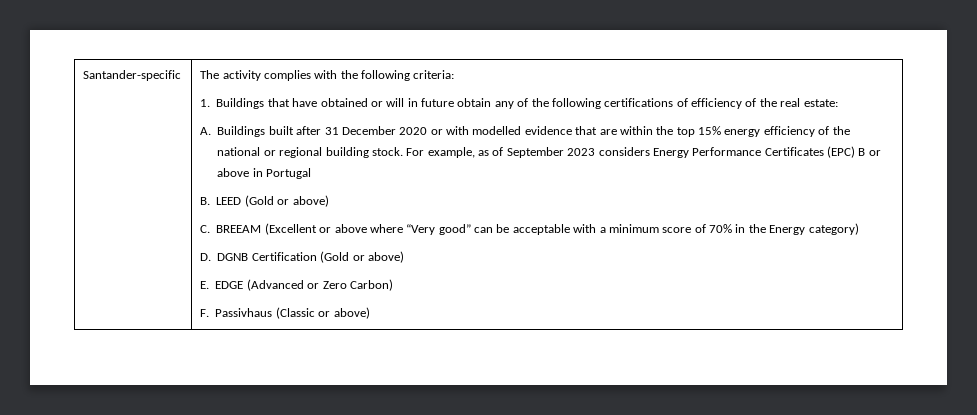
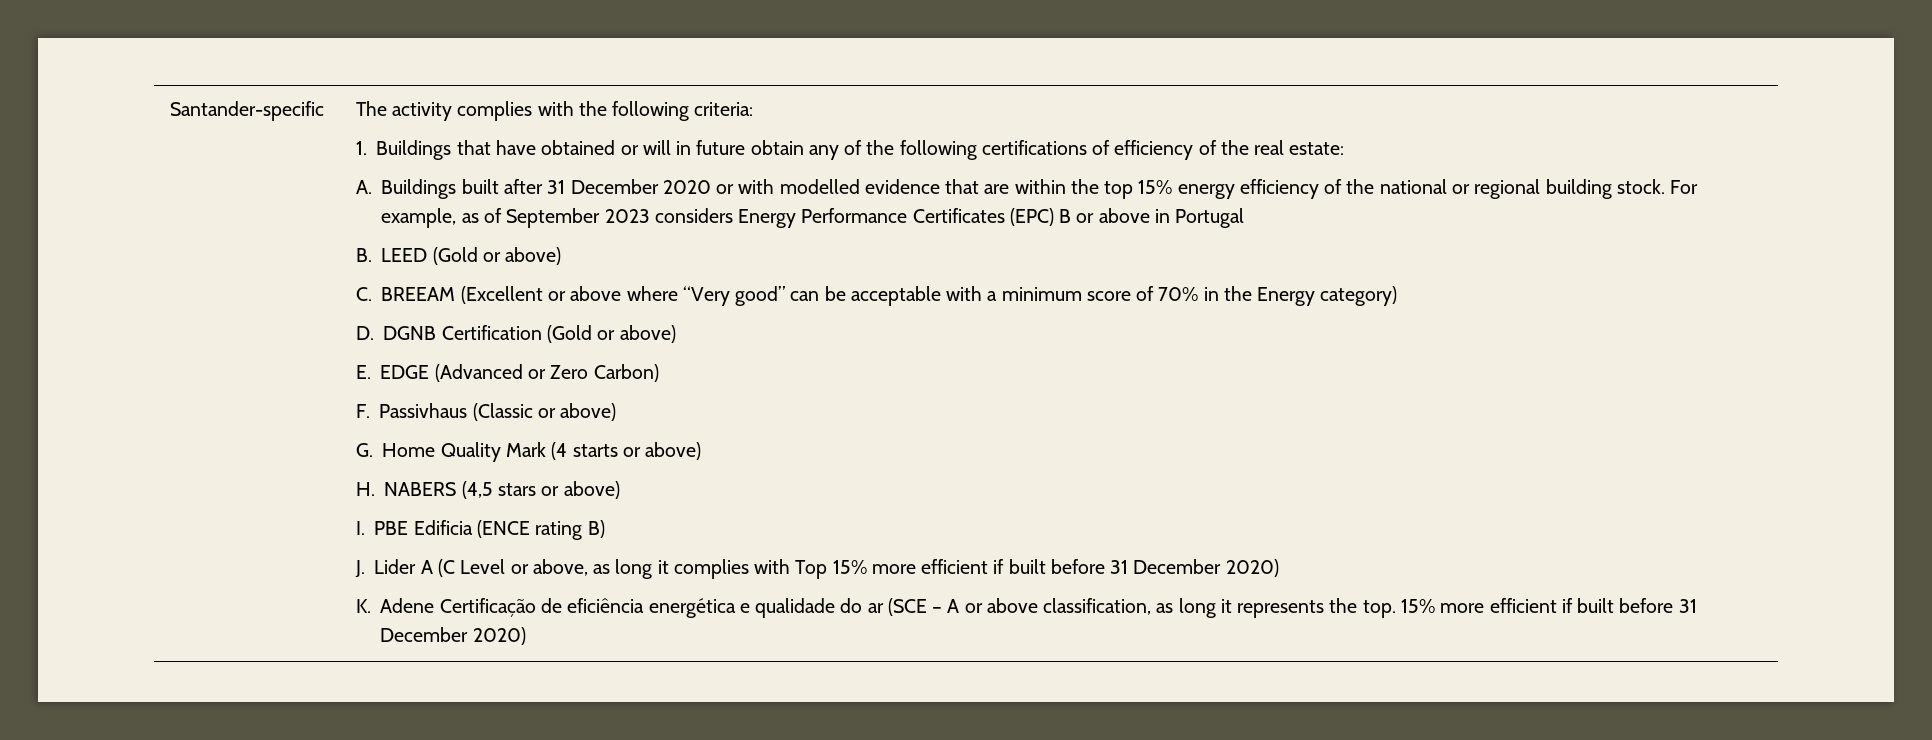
(370, 313) none -> [355,442,702,462] [355,481,620,499] [355,520,605,540] [354,559,1279,579] [355,598,1697,618] [380,627,526,645] // G. Home Quality Mark (4 starts or above) // H. NABERS (4,5 stars or above) // I. PBE Edificia (ENCE rating B) // J. Lider A (C Level or above, as long it complies with Top 15% more efficient if built before 31 December 2020) // K. Adene Certificação de eficiência energética e qualidade do ar (SCE – A or above classification, as long it represents the top. 15% more efficient if built before 31 December 2020)

